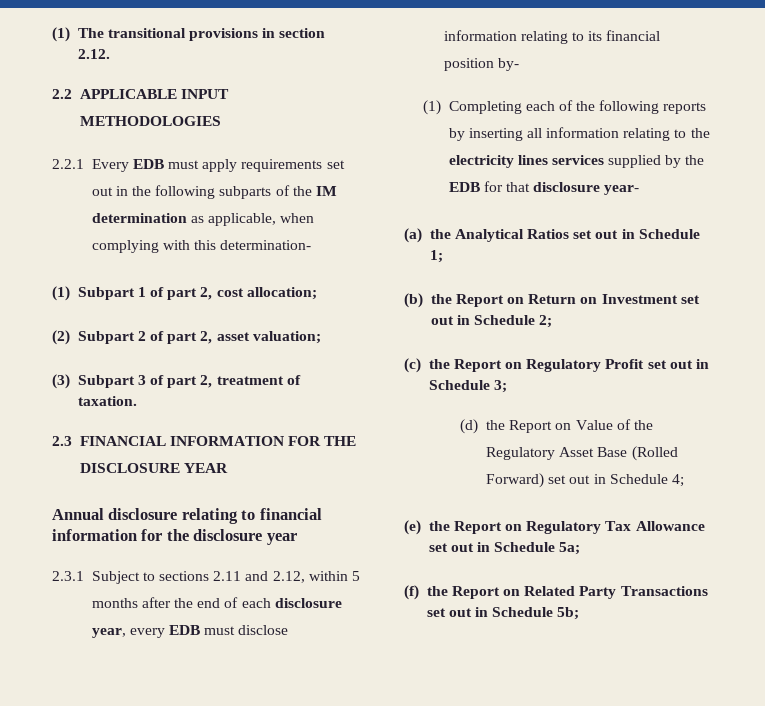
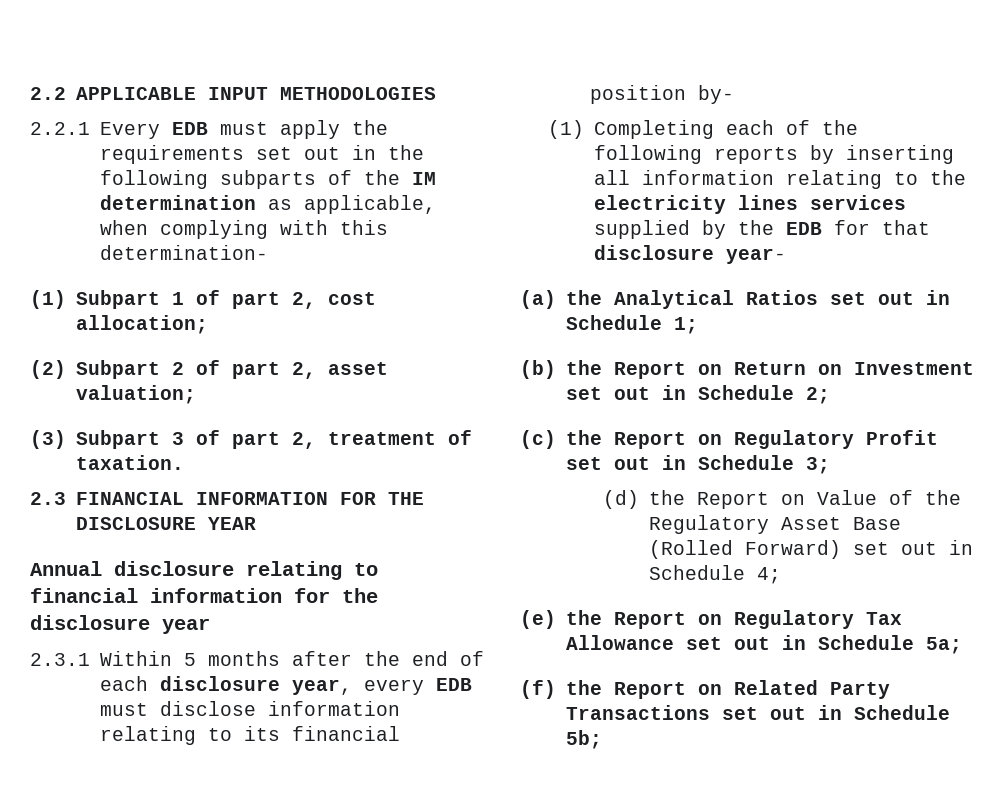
[52,27,326,42] [77,49,110,59] (1) The transitional provisions in section 2.12. // -> (30, 93) none
(238, 165) none -> [351,120,388,135] the
[91,571,348,584] Subject to sections 2.11 and 2.12, within -> [99,651,172,666] Within

